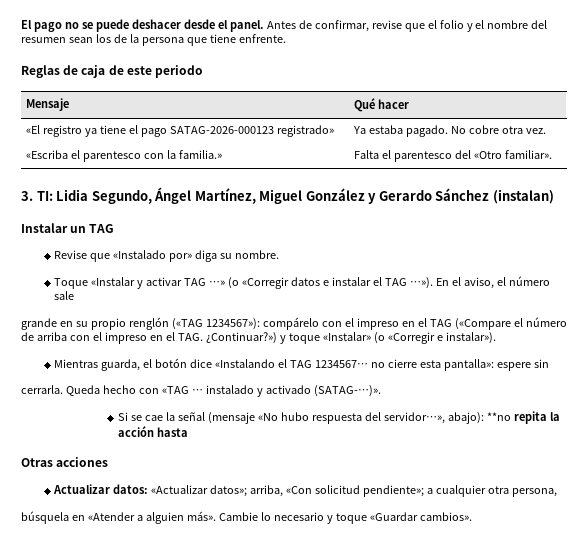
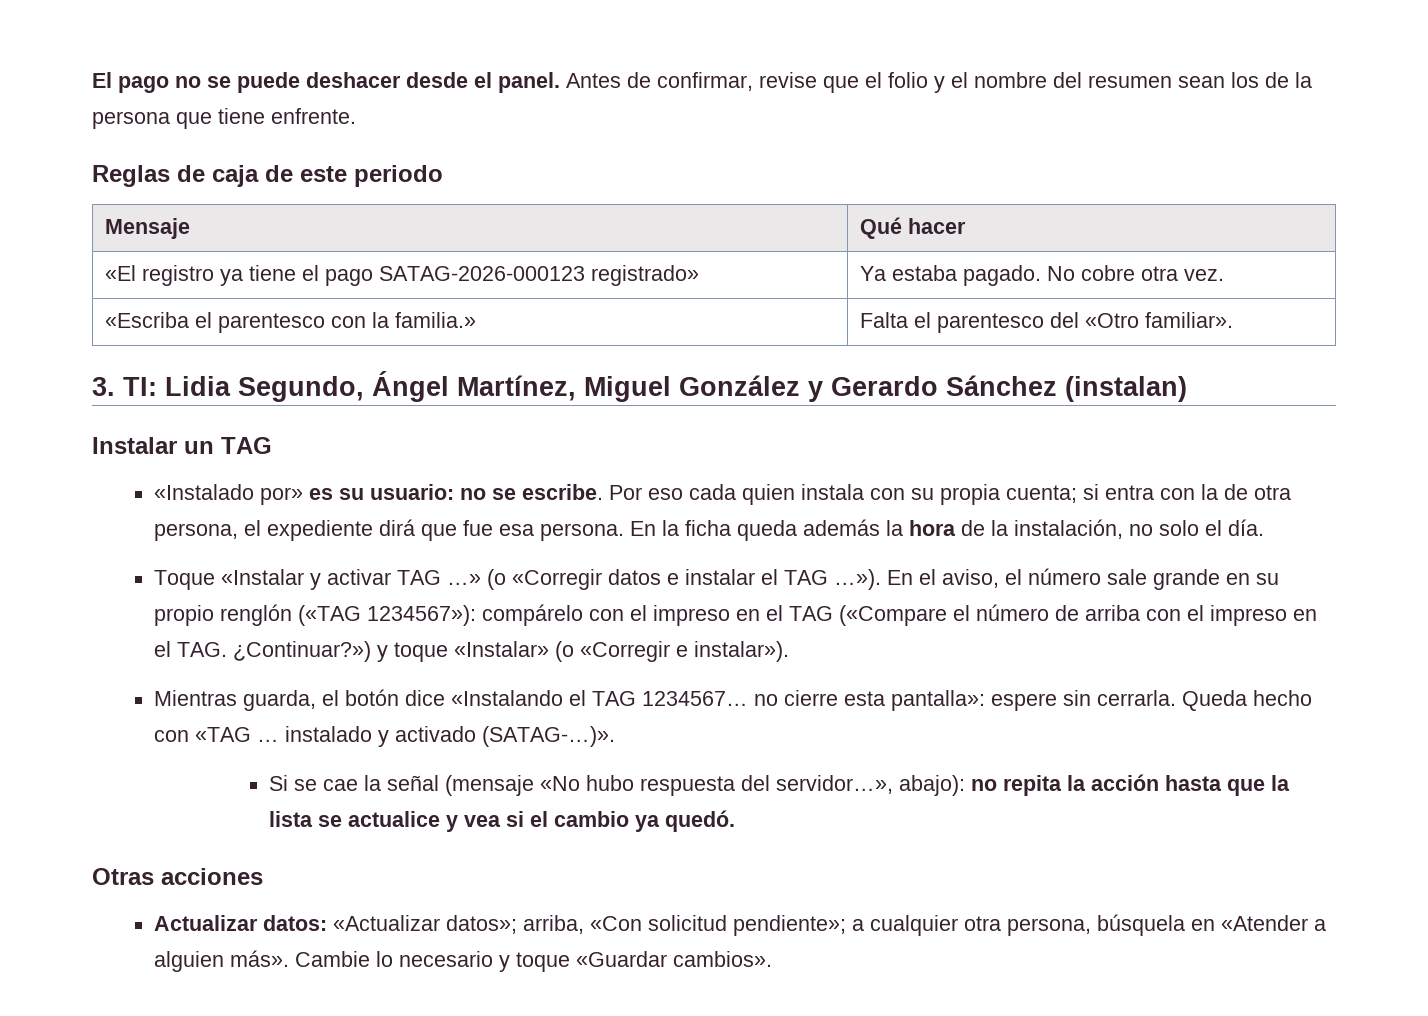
[54,250,280,262] Revise que «Instalado por» diga su nombre. -> [153,484,1291,505] [153,519,1264,541] «Instalado por» es su usuario: no se escribe. Por eso cada quien instala con su propia cuenta; si entra con la de otra persona, el expediente dirá que fue esa persona. En la ficha queda además la hora de la instalación, no solo el día.
(75, 295) // -> (1147, 577) none
(549, 363) // -> (1091, 698) none
[486,412,511,421] **no -> [970,779,997,791] no
(189, 432) none -> [1226,775,1290,796] [268,810,735,832] que la lista se actualice y vea si el cambio ya quedó.
(558, 492) // -> (1091, 927) none

